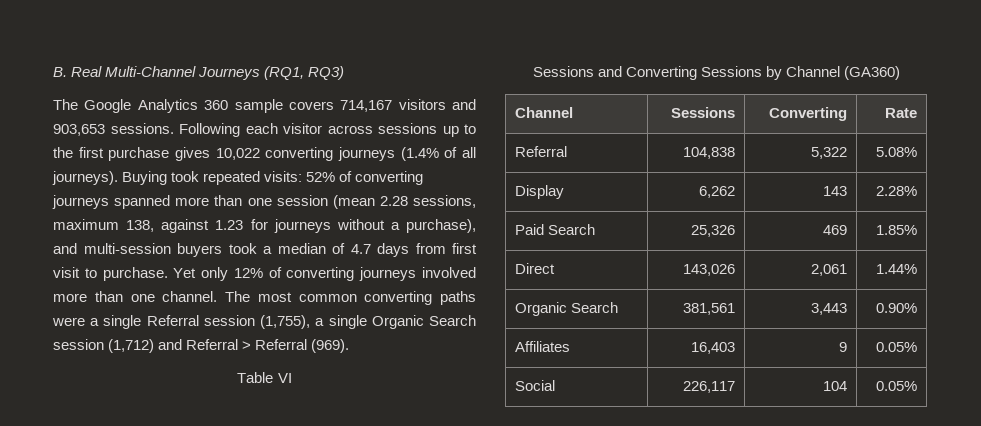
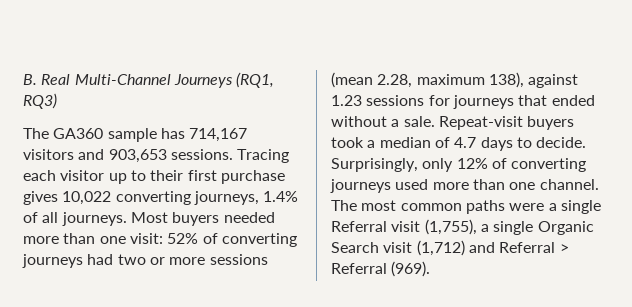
[84,99,334,113] Google Analytics 360 sample covers -> [53,128,185,142] GA360 sample has
[179,123,240,137] Following -> [237,149,290,163] Tracing
[327,123,437,134] across sessions -> (105, 175) none
[53,147,73,158] the -> [150,170,184,181] their
[338,147,477,161] [52,171,424,185] [52,195,476,209] [53,219,155,232] journeys (1.4% of all journeys). Buying took repeated visits: 52% of converting journeys spanned more than one session (mean 2.28 sessions, maximum 138, -> [193,191,299,205] [23,212,275,226] [23,233,297,247] [22,254,268,268] [331,72,524,88] journeys, 1.4% of all journeys. Most buyers needed more than one visit: 52% of converting journeys had two or more sessions (mean 2.28, maximum 138),
(244, 225) none -> [366,95,425,106] sessions
[336,219,476,233] [53,243,171,254] without a purchase), and multi-session -> [518,95,595,106] [331,116,523,130] that ended without a sale. Repeat-visit
[415,243,477,254] [53,267,197,281] from first visit to purchase. Yet -> [516,137,587,148] [331,158,418,172] to decide. Surprisingly,
[422,267,476,278] involved -> [395,179,429,190] used
[364,291,433,305] converting -> (462, 207) none
[203,315,255,326] session -> [391,221,421,232] visit
[53,339,104,350] session -> [383,242,413,253] visit
[237,372,292,383] [532,66,901,80] [514,107,573,118] [671,107,736,118] [769,107,848,121] [885,108,918,118] [514,146,567,157] [683,147,736,159] [811,147,848,159] [876,147,918,157] [514,185,564,199] [699,186,736,198] [823,186,848,196] [876,186,918,196] [514,224,595,235] [691,225,736,237] [823,225,848,235] [876,225,918,235] [514,263,555,274] [683,264,736,276] [811,264,848,276] [876,264,918,274] [514,302,618,316] [683,303,736,315] [811,303,848,315] [876,303,918,313] [514,341,570,352] [691,342,736,354] [839,342,848,352] [876,342,918,352] [514,380,555,391] [683,381,736,393] [823,381,848,391] [876,381,918,391] // Table VI // Sessions and Converting Sessions by Channel (GA360) // Channel | Sessions | Converting | Rate // Referral | 104,838 | 5,322 | 5.08% // Display | 6,262 | 143 | 2.28% // Paid Search | 25,326 | 469 | 1.85% // Direct | 143,026 | 2,061 | 1.44% // Organic Search | 381,561 | 3,443 | 0.90% // Affiliates | 16,403 | 9 | 0.05% // Social | 226,117 | 104 | 0.05% -> (431, 269) none

